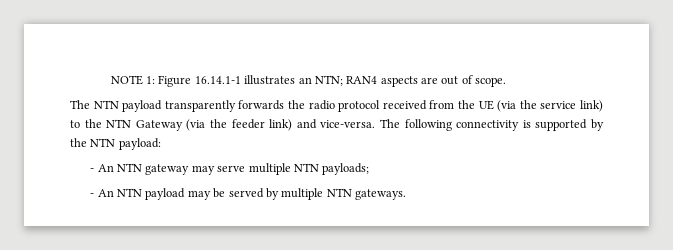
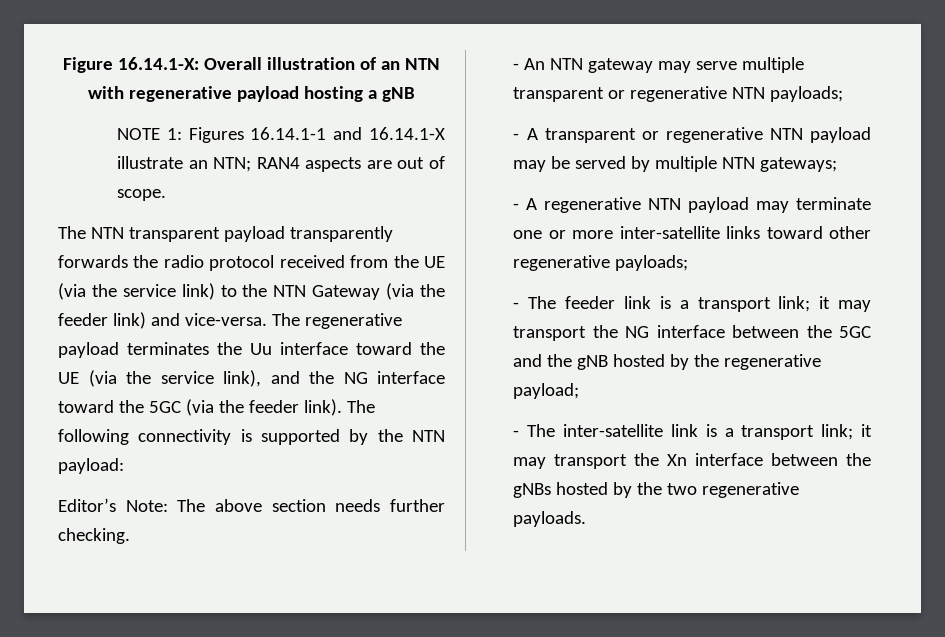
[110,75,296,87] NOTE 1: Figure 16.14.1-1 illustrates -> [63,57,440,73] [88,86,415,102] [116,127,445,143] [116,156,183,169] Figure 16.14.1-X: Overall illustration of an NTN with regenerative payload hosting a gNB // NOTE 1: Figures 16.14.1-1 and 16.14.1-X illustrate
(119, 104) none -> [128,227,220,242] transparent
(400, 123) none -> [304,313,402,329] [58,342,445,358] [58,370,445,387] [58,399,375,416] regenerative payload terminates the Uu interface toward the UE (via the service link), and the NG interface toward the 5GC (via the feeder link). The
(161, 144) none -> [58,498,446,512] [58,528,130,544] // Editor’s Note: The above section needs further checking.
(291, 169) none -> [513,86,728,102] transparent or regenerative
[97,189,114,197] An -> [526,127,763,143] A transparent or regenerative
[355,189,407,200] gateways. -> [760,157,838,172] [513,197,871,213] [513,226,871,239] [513,255,689,271] [513,296,871,312] [513,325,871,341] [513,354,822,370] [513,383,580,399] [513,424,872,440] [513,453,871,469] [513,482,800,498] [513,511,587,527] gateways; // - A regenerative NTN payload may terminate one or more inter-satellite links toward other regenerative payloads; // - The feeder link is a transport link; it may transport the NG interface between the 5GC and the gNB hosted by the regenerative payload; // - The inter-satellite link is a transport link; it may transport the Xn interface between the gNBs hosted by the two regenerative payloads.

